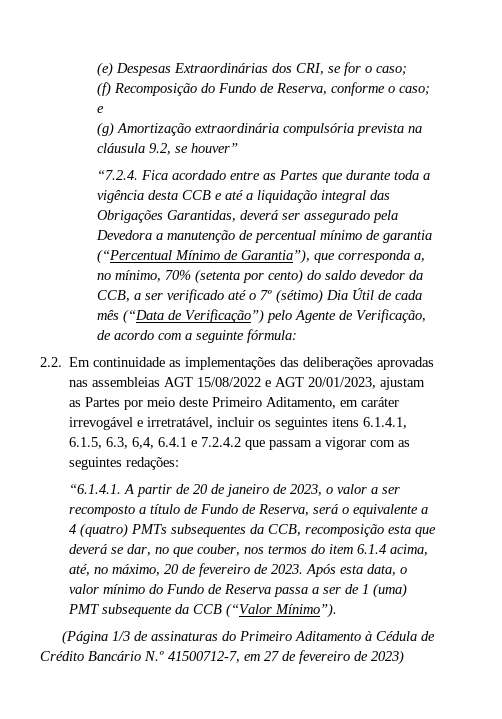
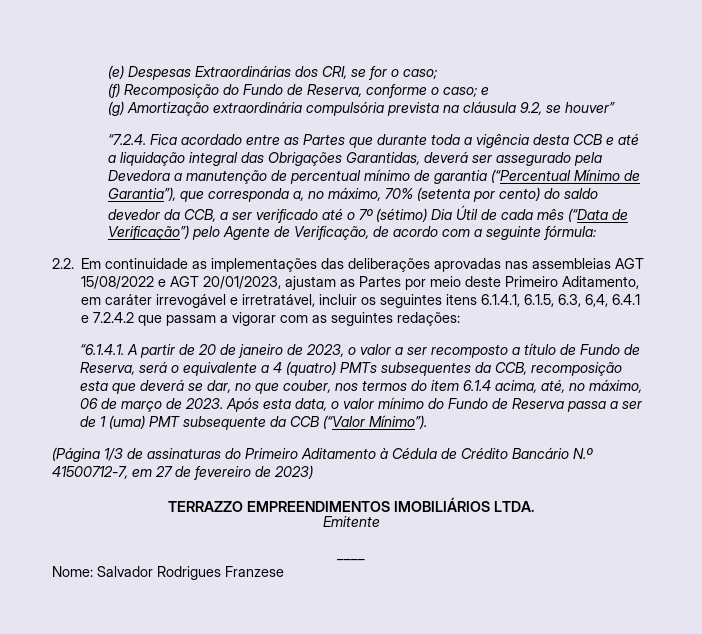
[115,270,162,282] mínimo, -> [327,187,381,201] máximo,
[163,563,250,577] 20 de fevereiro -> [79,398,162,412] 06 de março
(404, 657) none -> [168,497,534,512] [322,516,380,527] [337,559,365,561] [52,566,284,580] // TERRAZZO EMPREENDIMENTOS IMOBILIÁRIOS LTDA. // Emitente // ____ // Nome: Salvador Rodrigues Franzese

